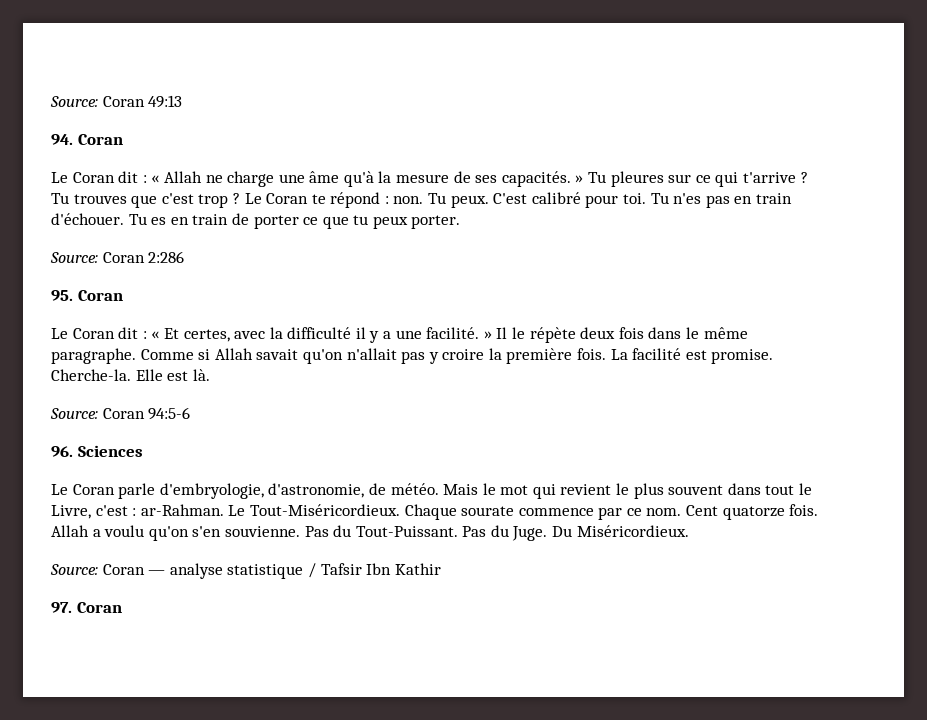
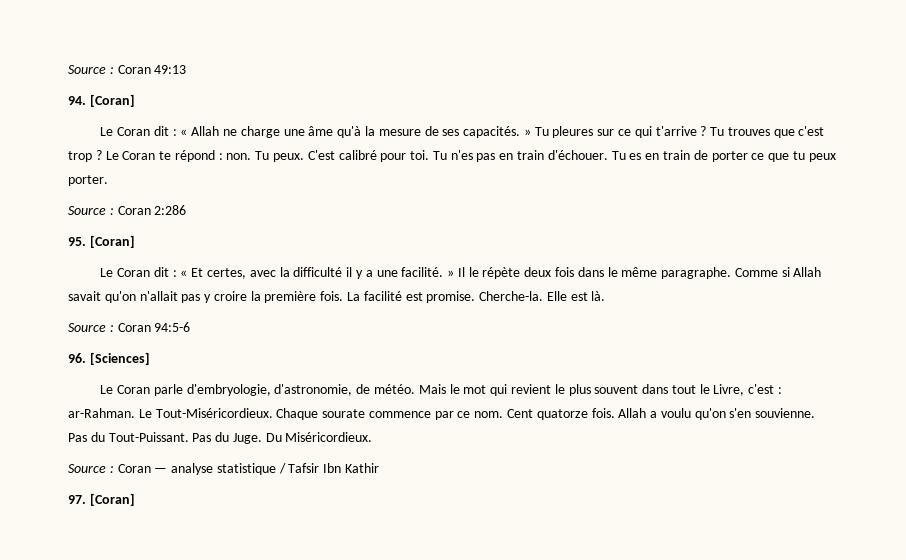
[50,96,98,107] Source: -> [68,65,114,74] Source :
[77,134,123,145] Coran -> [89,94,135,107] [Coran]
[50,252,98,263] Source: -> [68,206,114,215] Source :
[77,290,123,301] Coran -> [89,235,135,248] [Coran]
[50,408,98,419] Source: -> [68,323,114,332] Source :
[77,445,143,457] Sciences -> [89,352,150,365] [Sciences]
[50,564,98,575] Source: -> [68,464,114,473] Source :
[76,602,122,613] Coran -> [89,493,135,506] [Coran]

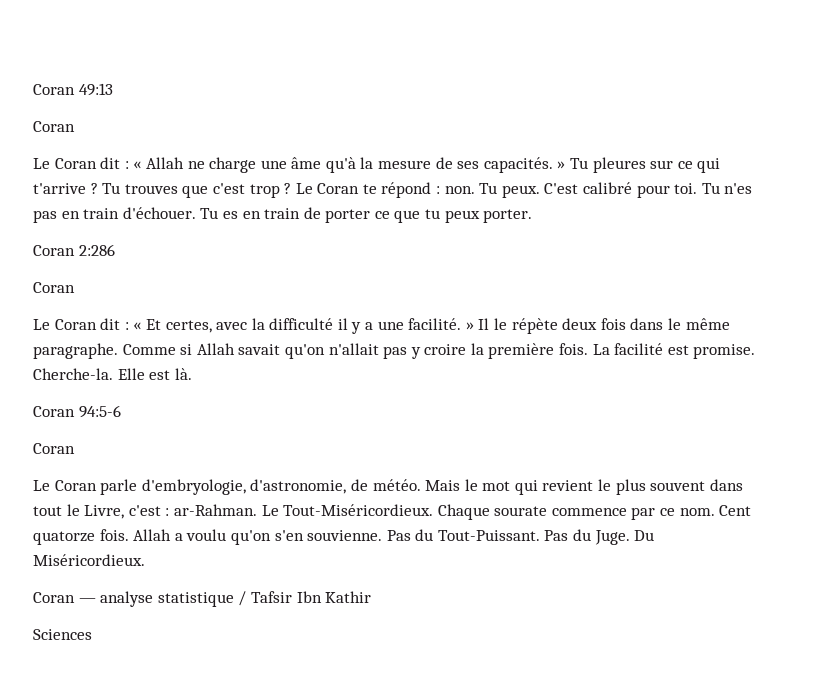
[68,65,114,74] Source : -> (33, 89) none
[68,94,135,107] 94. [Coran] -> [33,121,75,132] Coran
[68,206,114,215] Source : -> (533, 216) none
[68,235,135,248] 95. [Coran] -> [33,282,75,293] Coran
[68,323,114,332] Source : -> (192, 374) none
[68,352,150,365] 96. [Sciences] -> [33,443,75,454] Coran
[68,464,114,473] Source : -> (145, 560) none
[68,493,135,506] 97. [Coran] -> [33,629,92,640] Sciences

